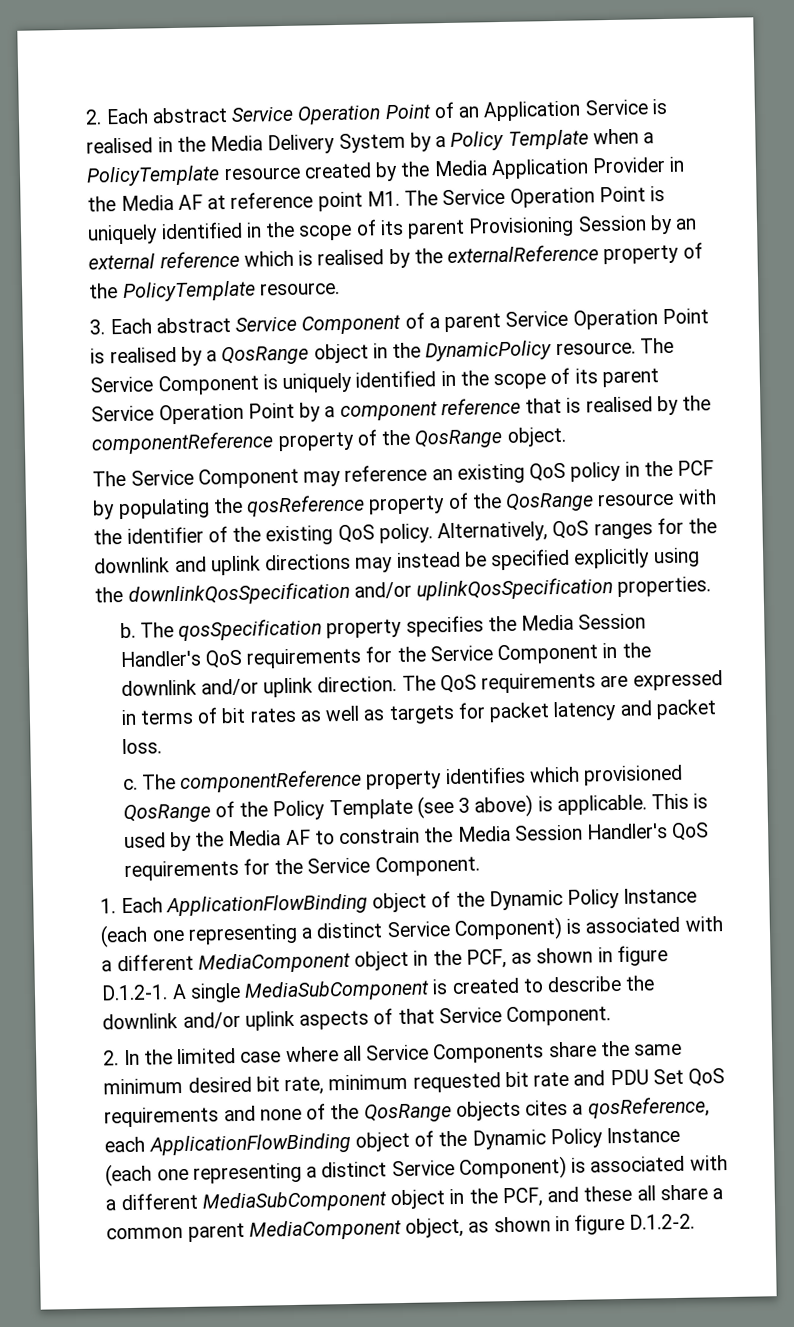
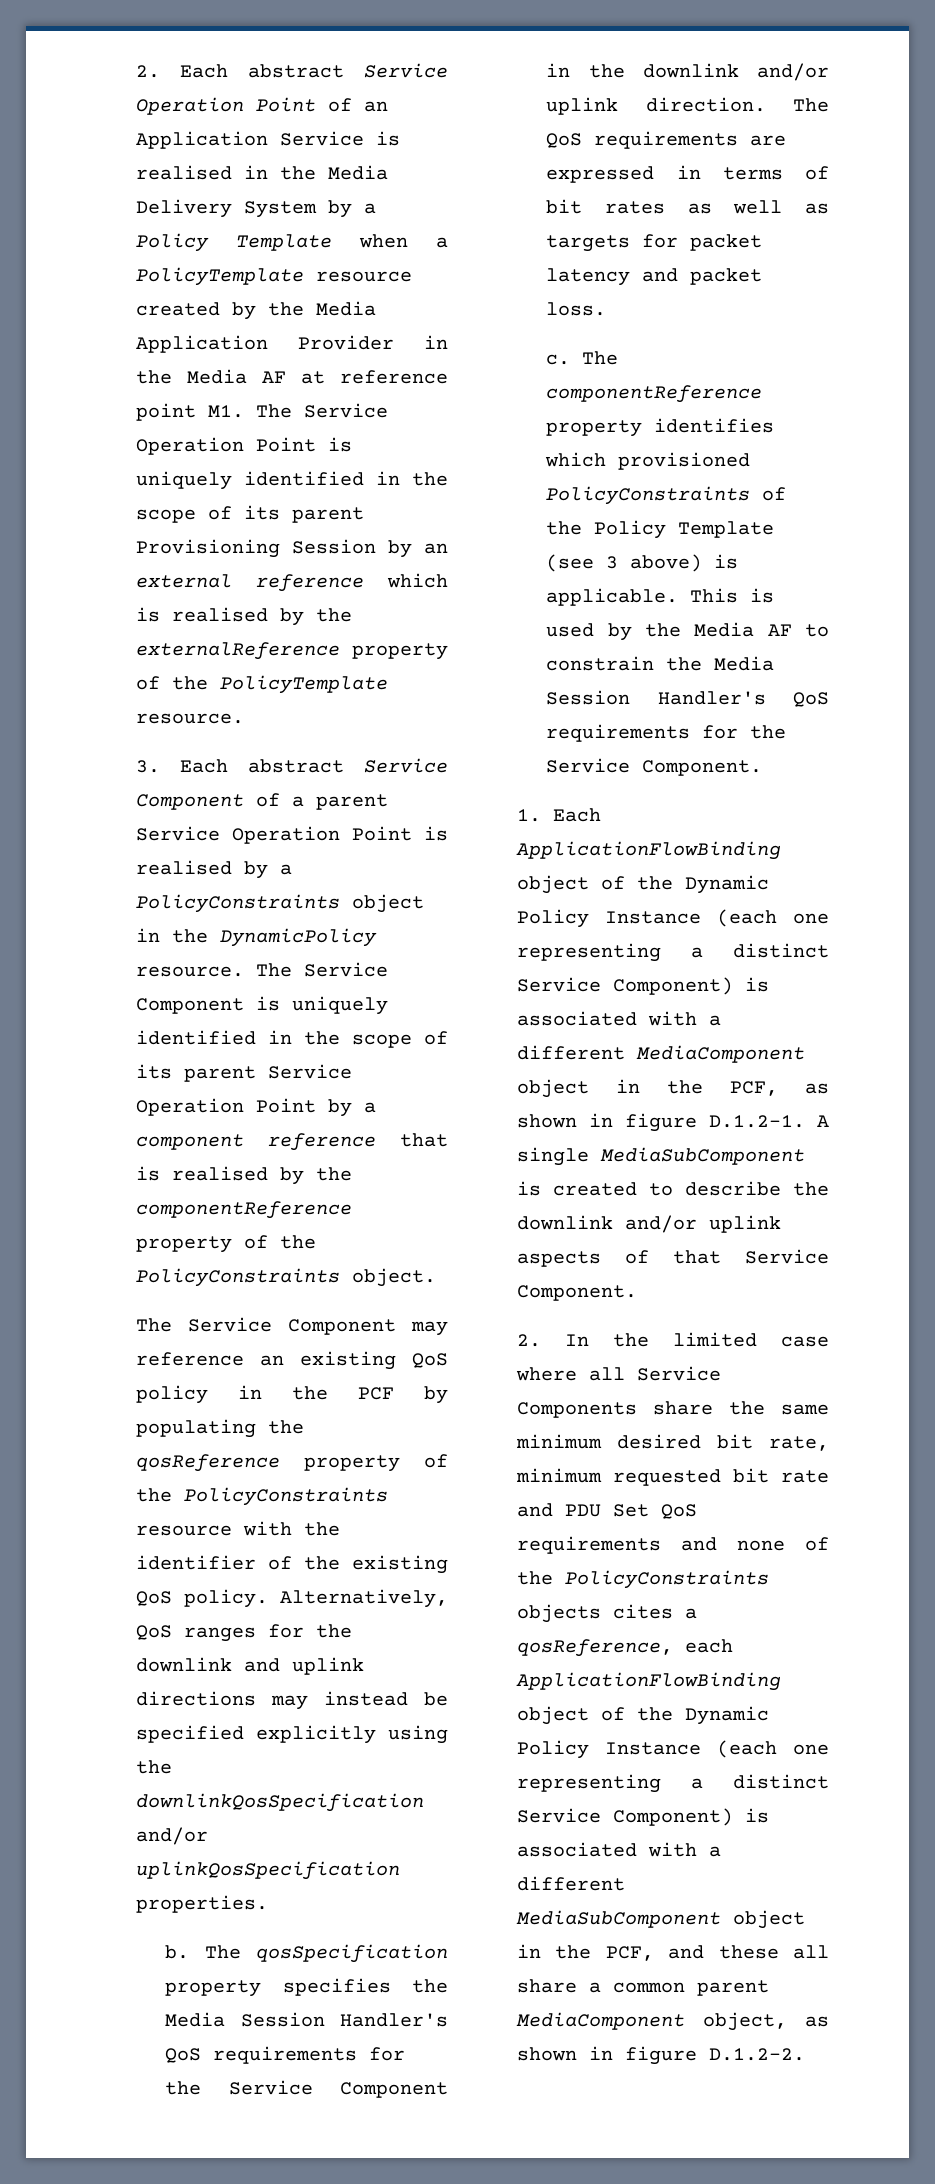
[221,345,310,366] QosRange -> [135,894,340,913] PolicyConstraints
[414,429,504,449] QosRange -> [135,1268,340,1287] PolicyConstraints
[505,492,595,512] QosRange -> [183,1487,388,1506] PolicyConstraints
[122,803,211,824] QosRange -> [546,486,751,505] PolicyConstraints
[363,1103,452,1123] QosRange -> [564,1570,769,1589] PolicyConstraints

